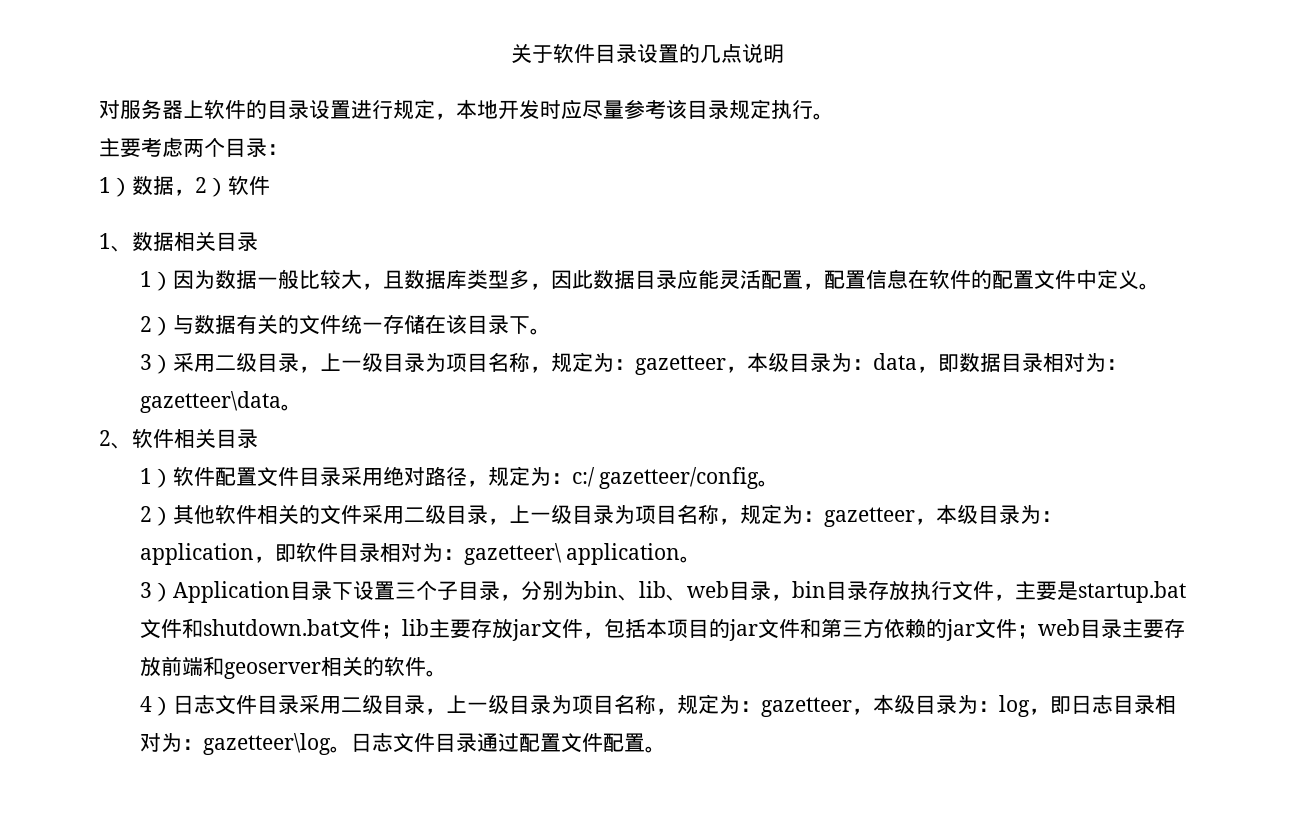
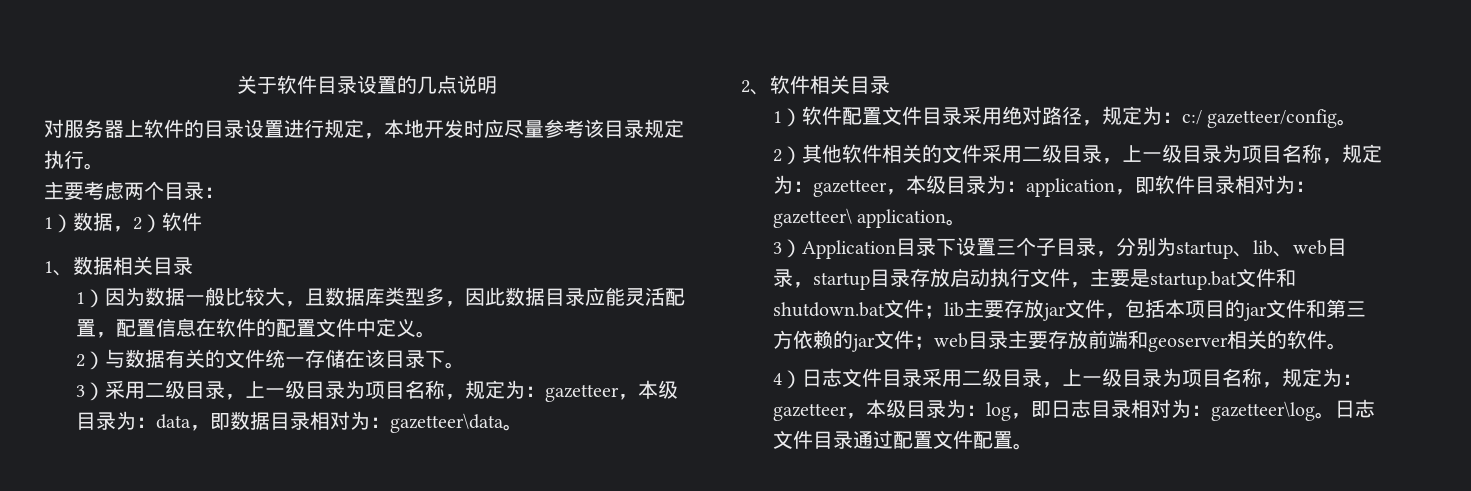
[583,581,618,598] bin -> [1176,241,1234,259] startup
[791,581,826,598] bin -> [813,272,871,290] startup
(910, 590) none -> [950,268,991,287] 启动

